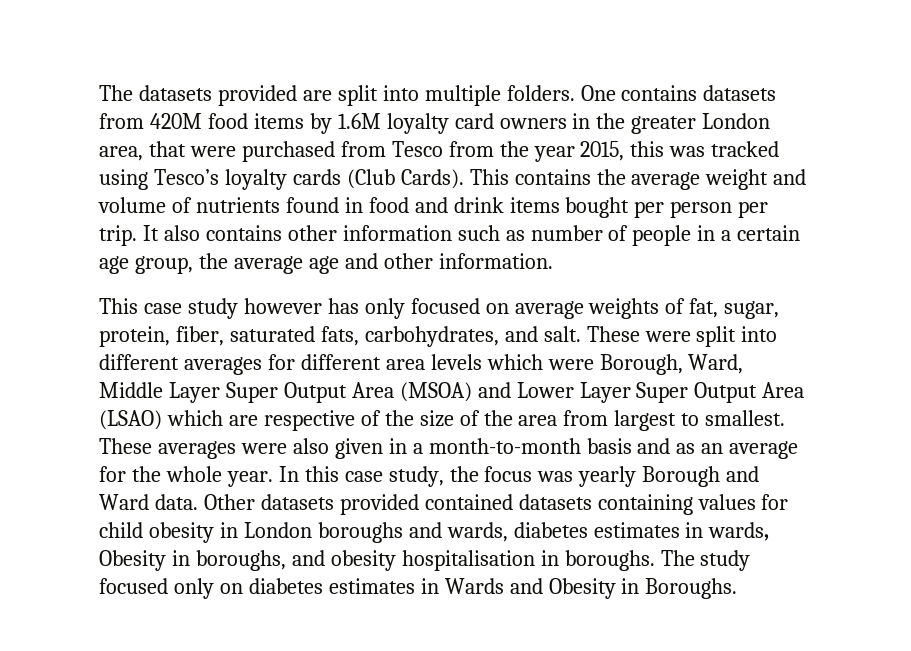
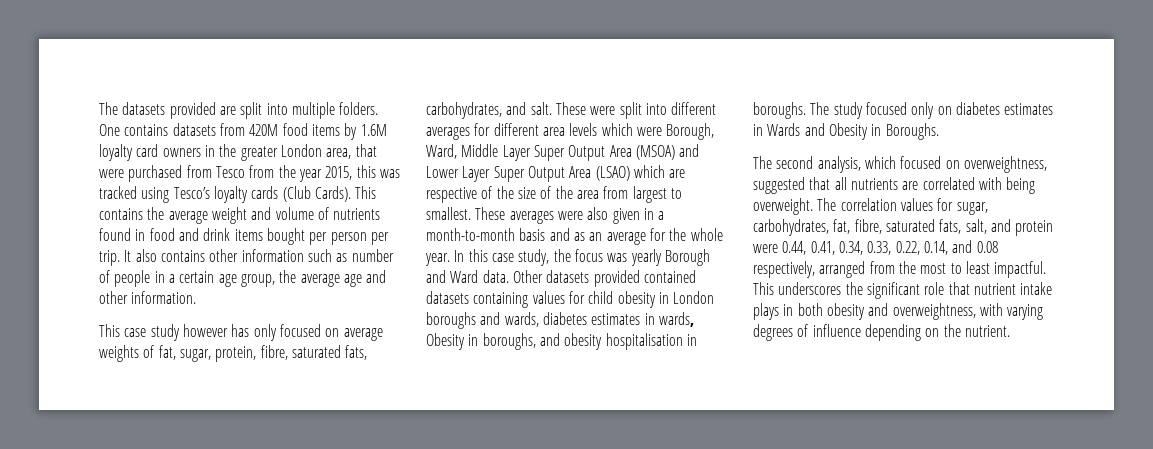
[175,326,224,346] fiber, -> [260,345,288,360] fibre,
(738, 588) none -> [753,156,1047,173] [753,177,1036,194] [753,198,988,215] [753,219,1054,236] [753,240,998,255] [753,261,1047,278] [753,282,1053,299] [753,303,1044,320] [753,324,1010,341] // The second analysis, which focused on overweightness, suggested that all nutrients are correlated with being overweight. The correlation values for sugar, carbohydrates, fat, fibre, saturated fats, salt, and protein were 0.44, 0.41, 0.34, 0.33, 0.22, 0.14, and 0.08 respectively, arranged from the most to least impactful. This underscores the significant role that nutrient intake plays in both obesity and overweightness, with varying degrees of influence depending on the nutrient.

